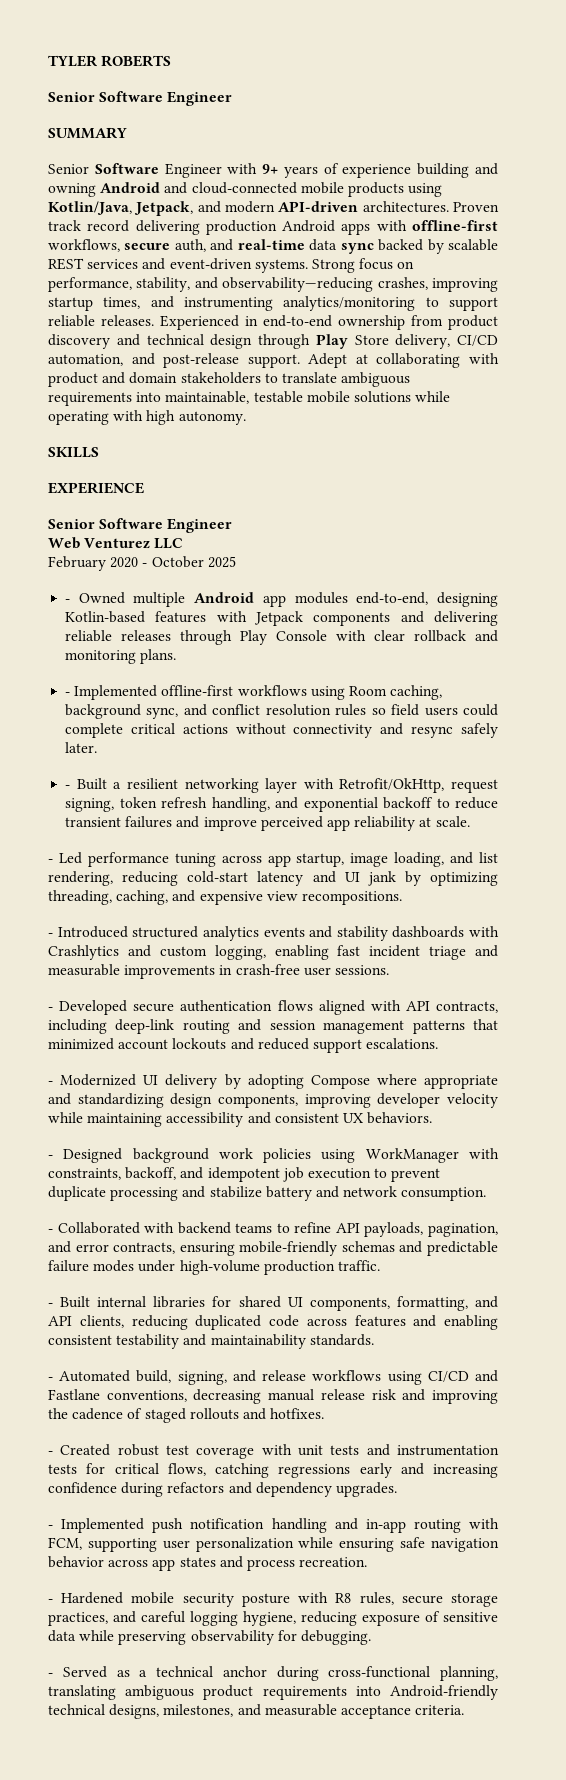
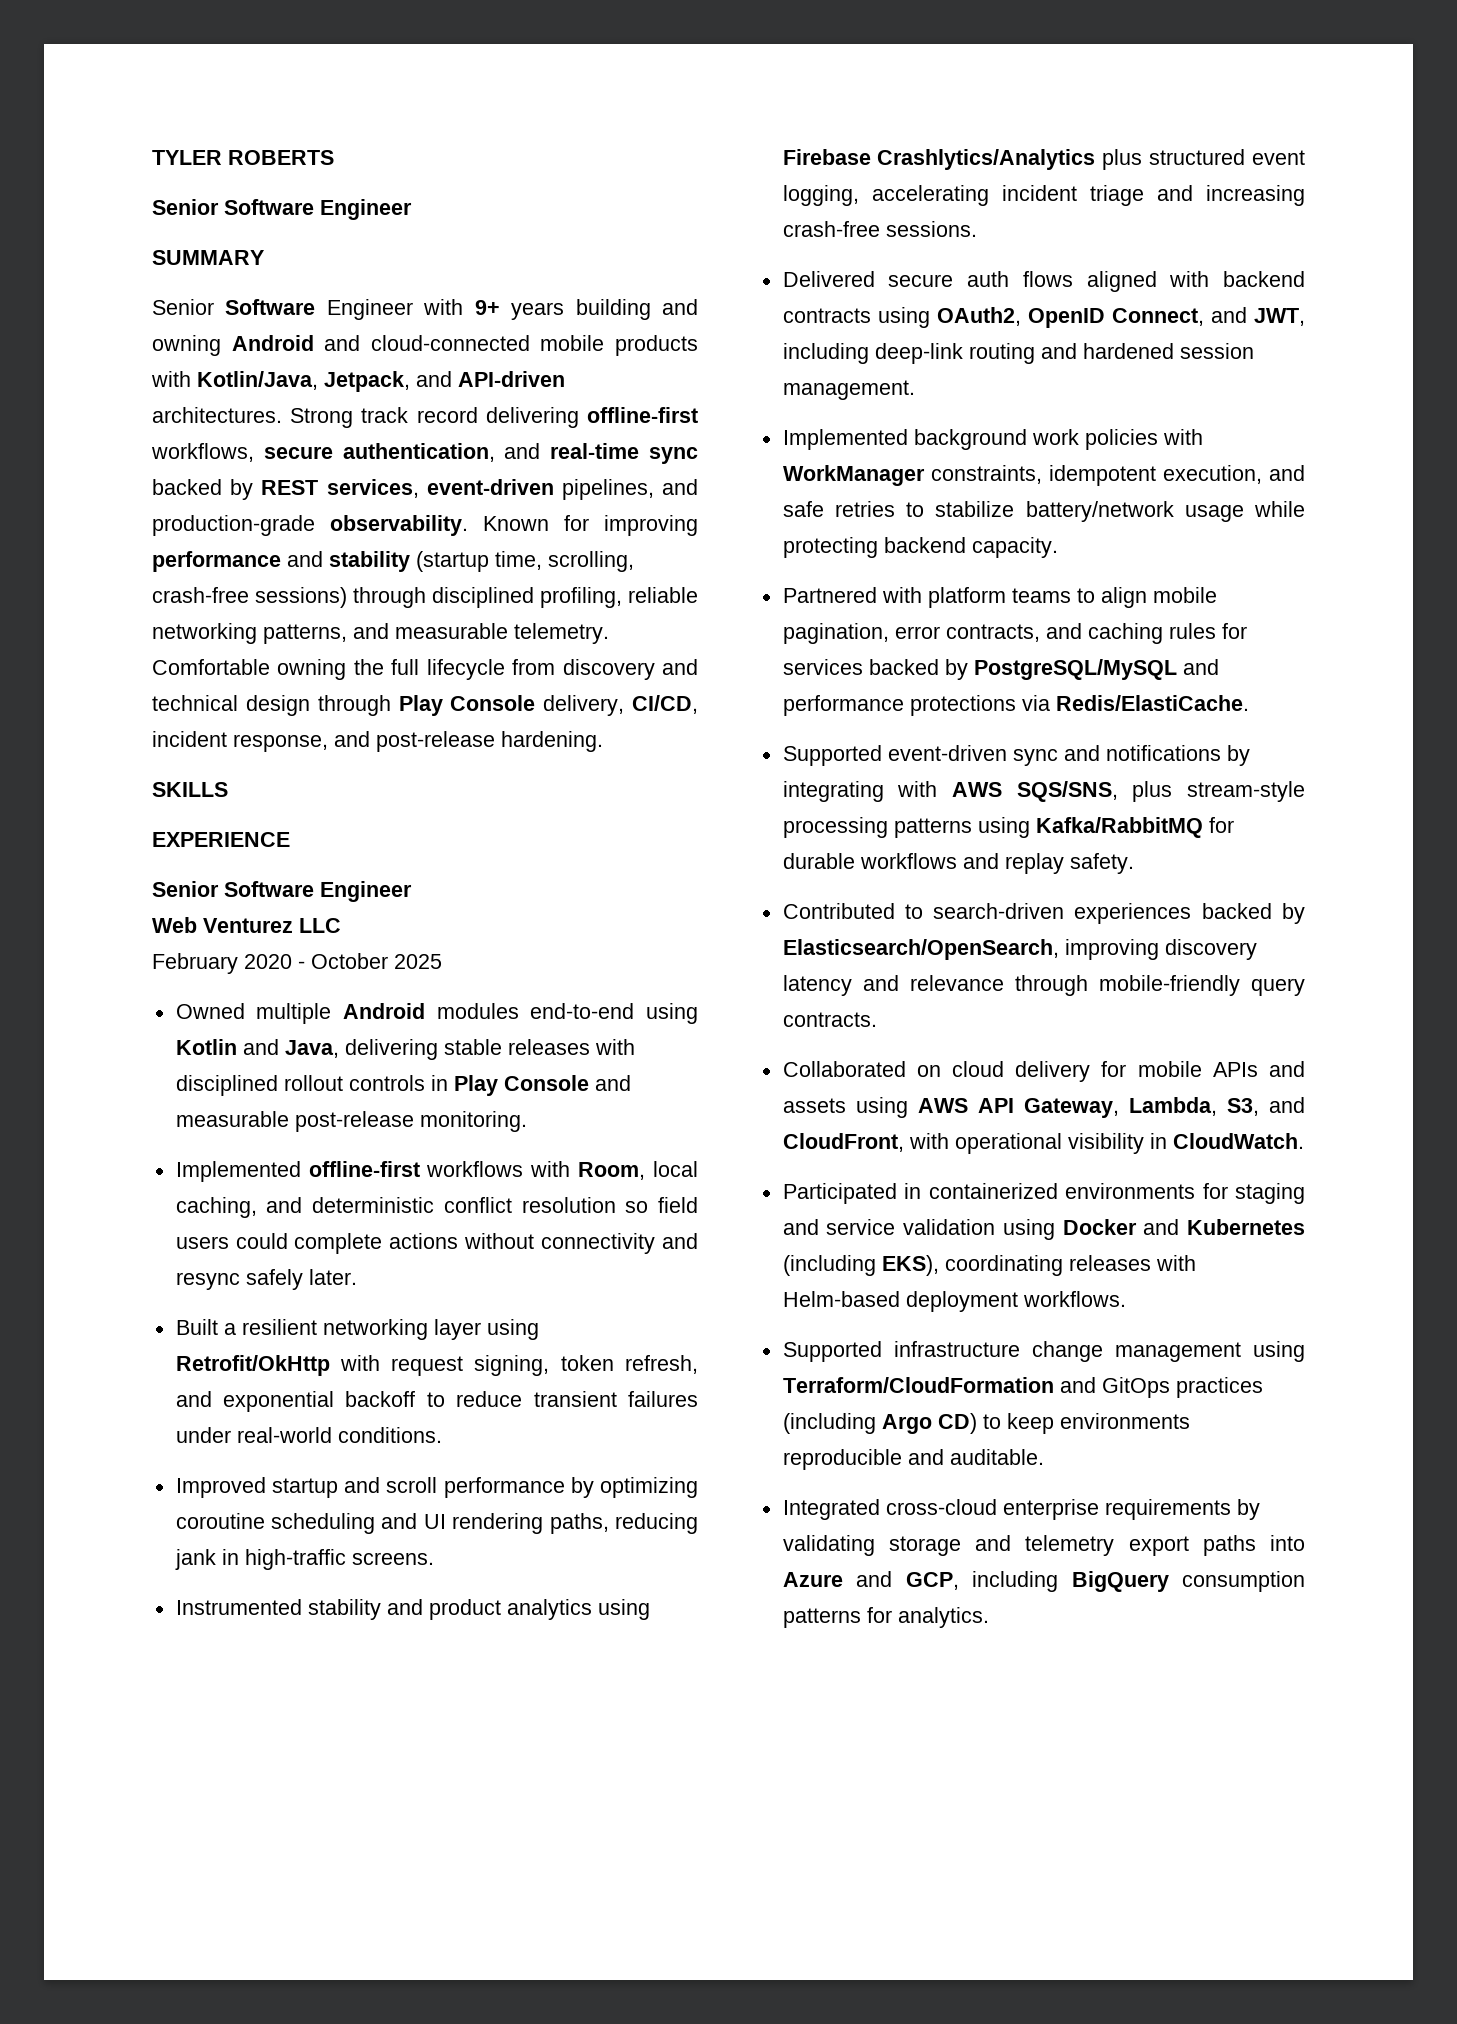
[323,163,412,178] of experience -> (565, 311) none
[408,183,443,197] using -> [151,371,191,387] with
[225,201,275,213] modern -> (452, 379) none
[453,202,499,212] Proven -> [290,408,354,428] Strong
[205,220,407,235] production Android apps with -> (579, 417) none
[174,239,206,252] auth, -> [342,443,495,462] authentication,
[309,239,338,251] data -> (640, 451) none
[448,239,499,251] [48,258,415,273] [48,277,498,292] [48,296,498,311] [48,315,498,330] scalable REST services and event-driven systems. Strong focus on performance, stability, and observability—reducing crashes, improving startup times, and instrumenting analytics/monitoring to support reliable releases. Experienced in end-to-end ownership from product -> [261,479,698,500] [152,515,698,536] [152,551,634,572] [152,587,698,608] [152,623,609,644] [152,659,556,680] REST services, event-driven pipelines, and production-grade observability. Known for improving performance and stability (startup time, scrolling, crash-free sessions) through disciplined profiling, reliable networking patterns, and measurable telemetry. Comfortable owning the full lifecycle from
[354,334,498,349] [48,353,499,368] [48,372,411,387] [48,391,451,406] [48,410,246,425] Store delivery, CI/CD automation, and post-release support. Adept at collaborating with product and domain stakeholders to translate ambiguous requirements into maintainable, testable mobile solutions while operating with high autonomy. -> [450,695,698,716] [152,731,603,752] Console delivery, CI/CD, incident response, and post-release hardening.
[65,599,71,603] - -> (442, 961) none
[262,592,498,607] [65,611,498,626] [65,630,498,645] [65,649,177,664] [65,685,443,700] [65,704,207,719] app modules end-to-end, designing Kotlin-based features with Jetpack components and delivering reliable releases through Play Console with clear rollback and monitoring plans. // - Implemented offline-first workflows using Room caching, background sync, and -> [436,1003,698,1024] [175,1039,635,1060] [175,1075,631,1096] [175,1111,527,1132] [175,1161,698,1182] [175,1197,435,1218] modules end-to-end using Kotlin and Java, delivering stable releases with disciplined rollout controls in Play Console and measurable post-release monitoring. // Implemented offline-first workflows with Room, local caching, and deterministic
[335,704,367,716] rules -> (616, 1205) none
[130,723,175,734] critical -> (383, 1243) none
[65,785,71,789] - -> (357, 1277) none
[303,778,445,793] with Retrofit/OkHttp, -> [486,1319,539,1340] [175,1355,380,1376] using Retrofit/OkHttp with
[161,797,270,812] refresh handling, -> [625,1355,698,1374] refresh,
[176,816,470,831] [48,852,498,867] [48,871,498,886] [48,890,402,905] [48,926,499,941] [48,945,498,960] [48,964,389,979] [48,1000,498,1015] [48,1019,498,1034] [48,1038,439,1053] [48,1074,498,1089] [48,1093,498,1108] [48,1112,433,1127] [48,1148,499,1163] [48,1167,441,1182] [48,1186,487,1201] [48,1222,498,1237] [48,1241,498,1256] [48,1260,380,1275] [48,1296,498,1311] [48,1315,498,1330] [48,1334,374,1349] [48,1370,498,1385] [48,1389,499,1404] [48,1408,325,1423] [48,1444,499,1459] [48,1463,498,1478] [48,1482,397,1497] [48,1518,499,1533] [48,1537,499,1552] [48,1556,368,1571] [48,1592,499,1607] [48,1611,498,1626] [48,1630,371,1645] [48,1666,498,1681] [48,1685,498,1700] [48,1704,465,1719] and improve perceived app reliability at scale. // - Led performance tuning across app startup, image loading, and list rendering, reducing cold-start latency and UI jank by optimizing threading, caching, and expensive view recompositions. // - Introduced structured analytics events and stability dashboards with Crashlytics and custom logging, enabling fast incident triage and measurable improvements in crash-free user sessions. // - Developed secure authentication flows aligned with API contracts, including deep-link routing and session management patterns that minimized account lockouts and reduced support escalations. // - Modernized UI delivery by adopting Compose where appropriate and standardizing design components, improving developer velocity while maintaining accessibility and consistent UX behaviors. // - Designed background work policies using WorkManager with constraints, backoff, and idempotent job execution to prevent duplicate processing and stabilize battery and network consumption. // - Collaborated with backend teams to refine API payloads, pagination, and error contracts, ensuring mobile-friendly schemas and predictable failure modes under high-volume production traffic. // - Built internal libraries for shared UI components, formatting, and API clients, reducing duplicated code across features and enabling consistent testability and maintainability standards. // - Automated build, signing, and release workflows using CI/CD and Fastlane conventions, decreasing manual release risk and improving the cadence of staged rollouts and hotfixes. // - Created robust test coverage with unit tests and instrumentation tests for critical flows, catching regressions early and increasing confidence during refactors and dependency upgrades. // - Implemented push notification handling and in-app routing with FCM, supporting user personalization while ensuring safe navigation behavior across app states and process recreation. // - Hardened mobile security posture with R8 rules, secure storage practices, and careful logging hygiene, reducing exposure of sensitive data while preserving observability for debugging. // - Served as a technical anchor during cross-functional planning, translating ambiguous product requirements into Android-friendly technical designs, milestones, and measurable acceptance criteria. -> [175,1427,442,1443] [175,1477,698,1498] [175,1513,698,1534] [174,1549,434,1570] [175,1599,650,1620] [782,149,1305,170] [782,185,1305,206] [782,221,977,237] [782,271,1305,292] [782,307,1305,328] [782,343,1254,364] [782,380,915,400] [782,429,1203,450] [782,465,1305,486] [782,501,1305,522] [782,537,1058,558] [782,587,1217,608] [782,623,1247,644] [782,659,1219,680] [782,695,1249,716] [782,745,1250,766] [782,781,1305,802] [782,817,1234,838] [782,853,1134,874] [782,903,1305,924] [782,939,1257,960] [782,975,1305,996] [782,1012,877,1027] [782,1061,1305,1082] [782,1097,1305,1118] [782,1133,1304,1154] [782,1183,1305,1204] [782,1219,1305,1240] [782,1255,1196,1276] [782,1291,1126,1312] [782,1341,1305,1362] [782,1377,1263,1398] [782,1413,1190,1434] [782,1449,1044,1470] [782,1499,1260,1520] [782,1535,1305,1556] [782,1571,1305,1592] [782,1607,989,1628] under real-world conditions. // Improved startup and scroll performance by optimizing coroutine scheduling and UI rendering paths, reducing jank in high-traffic screens. // Instrumented stability and product analytics using Firebase Crashlytics/Analytics plus structured event logging, accelerating incident triage and increasing crash-free sessions. // Delivered secure auth flows aligned with backend contracts using OAuth2, OpenID Connect, and JWT, including deep-link routing and hardened session management. // Implemented background work policies with WorkManager constraints, idempotent execution, and safe retries to stabilize battery/network usage while protecting backend capacity. // Partnered with platform teams to align mobile pagination, error contracts, and caching rules for services backed by PostgreSQL/MySQL and performance protections via Redis/ElastiCache. // Supported event-driven sync and notifications by integrating with AWS SQS/SNS, plus stream-style processing patterns using Kafka/RabbitMQ for durable workflows and replay safety. // Contributed to search-driven experiences backed by Elasticsearch/OpenSearch, improving discovery latency and relevance through mobile-friendly query contracts. // Collaborated on cloud delivery for mobile APIs and assets using AWS API Gateway, Lambda, S3, and CloudFront, with operational visibility in CloudWatch. // Participated in containerized environments for staging and service validation using Docker and Kubernetes (including EKS), coordinating releases with Helm-based deployment workflows. // Supported infrastructure change management using Terraform/CloudFormation and GitOps practices (including Argo CD) to keep environments reproducible and auditable. // Integrated cross-cloud enterprise requirements by validating storage and telemetry export paths into Azure and GCP, including BigQuery consumption patterns for analytics.

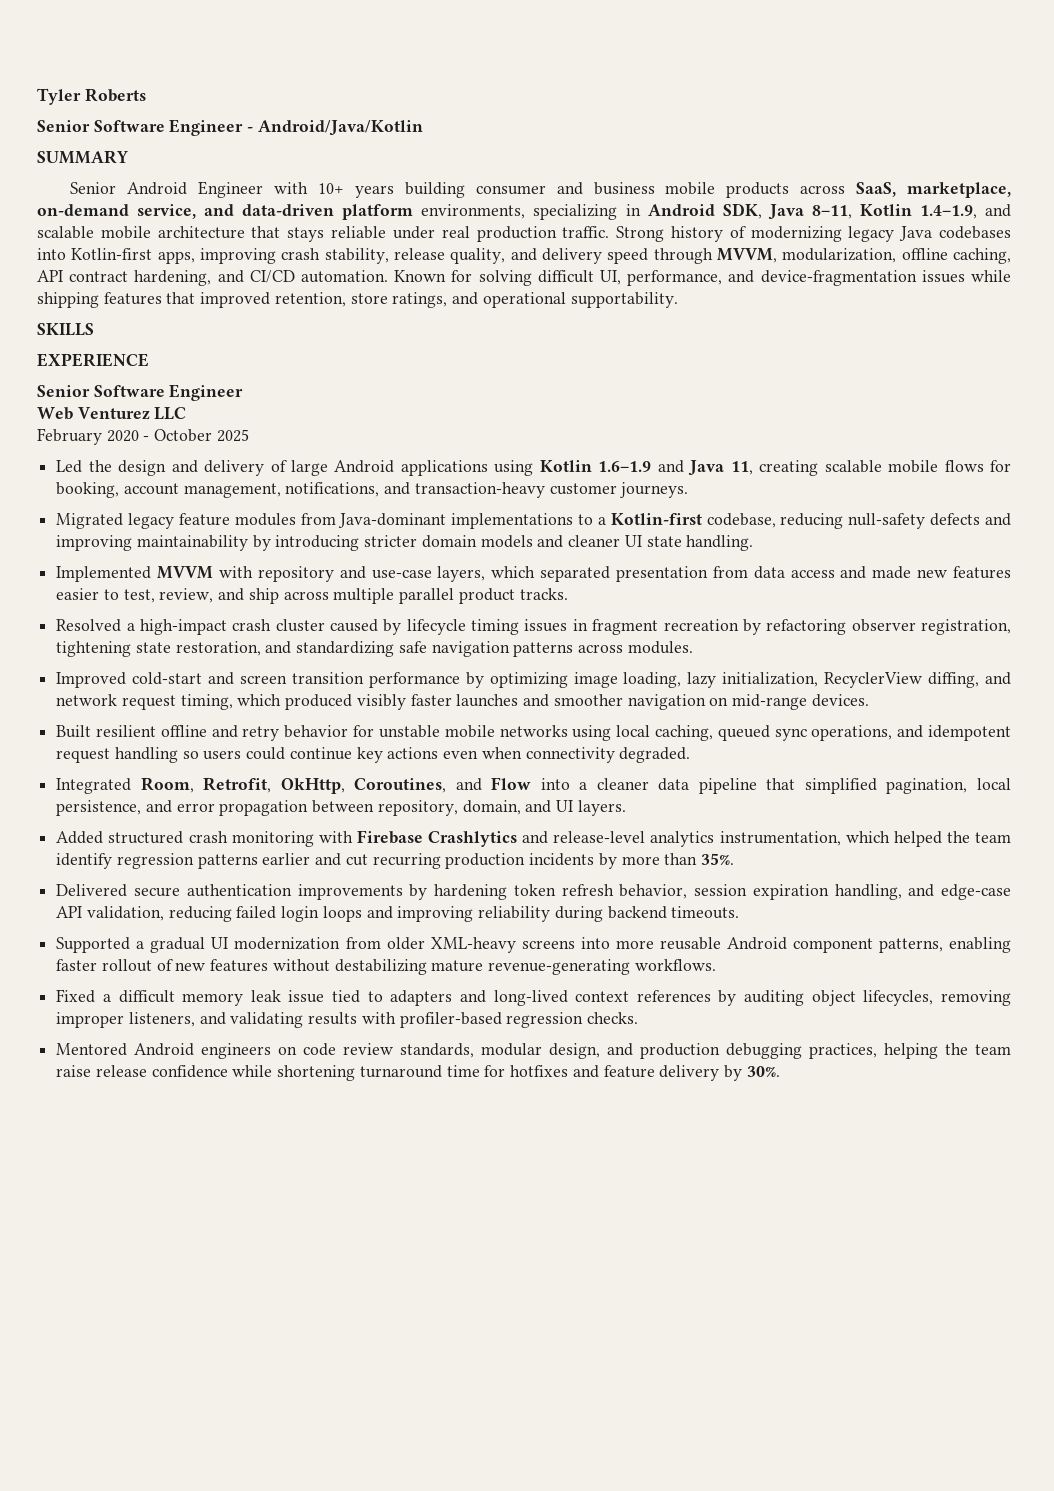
[152,150,334,165] [152,199,412,220] TYLER ROBERTS // Senior Software Engineer -> [37,88,146,105] [37,119,423,136] Tyler Roberts // Senior Software Engineer - Android/Java/Kotlin
[225,299,316,315] Software -> [127,182,188,195] Android
[474,300,500,315] 9+ -> [318,183,345,194] 10+
[662,299,699,315] [152,335,698,356] [151,371,565,392] [152,407,698,428] [151,443,698,464] [152,479,698,500] [152,515,698,536] [152,551,634,572] [152,587,698,608] [152,623,609,644] [152,659,698,680] [152,695,698,716] [152,731,603,752] and owning Android and cloud-connected mobile products with Kotlin/Java, Jetpack, and API-driven architectures. Strong track record delivering offline-first workflows, secure authentication, and real-time sync backed by REST services, event-driven pipelines, and production-grade observability. Known for improving performance and stability (startup time, scrolling, crash-free sessions) through disciplined profiling, reliable networking patterns, and measurable telemetry. Comfortable owning the full lifecycle from discovery and technical design through Play Console delivery, CI/CD, incident response, and post-release hardening. -> [475,182,1011,198] [37,203,1011,220] [37,226,1011,242] [37,248,1012,264] [37,270,1012,286] [37,292,678,308] consumer and business mobile products across SaaS, marketplace, on-demand service, and data-driven platform environments, specializing in Android SDK, Java 8–11, Kotlin 1.4–1.9, and scalable mobile architecture that stays reliable under real production traffic. Strong history of modernizing legacy Java codebases into Kotlin-first apps, improving crash stability, release quality, and delivery speed through MVVM, modularization, offline caching, API contract hardening, and CI/CD automation. Known for solving difficult UI, performance, and device-fragmentation issues while shipping features that improved retention, store ratings, and operational supportability.
[175,1003,698,1024] [175,1039,635,1060] [175,1075,631,1096] [175,1111,527,1132] [175,1161,698,1182] [175,1197,699,1218] [175,1233,698,1254] [175,1269,357,1290] [175,1319,539,1340] [175,1355,698,1376] [175,1391,698,1412] [175,1427,442,1443] [175,1477,698,1498] [175,1513,698,1534] [174,1549,434,1570] [175,1599,650,1620] [782,149,1305,170] [782,185,1305,206] [782,221,977,237] [782,271,1305,292] [782,307,1305,328] [782,343,1254,364] [782,380,915,400] [782,429,1203,450] [782,465,1305,486] [782,501,1305,522] [782,537,1058,558] [782,587,1217,608] [782,623,1247,644] [782,659,1219,680] [782,695,1249,716] [782,745,1250,766] [782,781,1305,802] [782,817,1234,838] [782,853,1134,874] [782,903,1305,924] [782,939,1257,960] [782,975,1305,996] [782,1012,877,1027] [782,1061,1305,1082] [782,1097,1305,1118] [782,1133,1304,1154] [782,1183,1305,1204] [782,1219,1305,1240] [782,1255,1196,1276] [782,1291,1126,1312] [782,1341,1305,1362] [782,1377,1263,1398] [782,1413,1190,1434] [782,1449,1044,1470] [782,1499,1260,1520] [782,1535,1305,1556] [782,1571,1305,1592] [782,1607,989,1628] Owned multiple Android modules end-to-end using Kotlin and Java, delivering stable releases with disciplined rollout controls in Play Console and measurable post-release monitoring. // Implemented offline-first workflows with Room, local caching, and deterministic conflict resolution so field users could complete actions without connectivity and resync safely later. // Built a resilient networking layer using Retrofit/OkHttp with request signing, token refresh, and exponential backoff to reduce transient failures under real-world conditions. // Improved startup and scroll performance by optimizing coroutine scheduling and UI rendering paths, reducing jank in high-traffic screens. // Instrumented stability and product analytics using Firebase Crashlytics/Analytics plus structured event logging, accelerating incident triage and increasing crash-free sessions. // Delivered secure auth flows aligned with backend contracts using OAuth2, OpenID Connect, and JWT, including deep-link routing and hardened session management. // Implemented background work policies with WorkManager constraints, idempotent execution, and safe retries to stabilize battery/network usage while protecting backend capacity. // Partnered with platform teams to align mobile pagination, error contracts, and caching rules for services backed by PostgreSQL/MySQL and performance protections via Redis/ElastiCache. // Supported event-driven sync and notifications by integrating with AWS SQS/SNS, plus stream-style processing patterns using Kafka/RabbitMQ for durable workflows and replay safety. // Contributed to search-driven experiences backed by Elasticsearch/OpenSearch, improving discovery latency and relevance through mobile-friendly query contracts. // Collaborated on cloud delivery for mobile APIs and assets using AWS API Gateway, Lambda, S3, and CloudFront, with operational visibility in CloudWatch. // Participated in containerized environments for staging and service validation using Docker and Kubernetes (including EKS), coordinating releases with Helm-based deployment workflows. // Supported infrastructure change management using Terraform/CloudFormation and GitOps practices (including Argo CD) to keep environments reproducible and auditable. // Integrated cross-cloud enterprise requirements by validating storage and telemetry export paths into Azure and GCP, including BigQuery consumption patterns for analytics. -> [56,460,1012,476] [56,482,689,498] [56,513,1011,529] [56,535,754,551] [56,566,1011,582] [56,588,568,604] [56,619,1011,635] [56,641,693,657] [56,672,1012,688] [56,694,869,710] [56,725,1012,741] [56,747,691,763] [56,777,1011,794] [56,800,626,816] [56,830,1011,847] [56,853,734,869] [56,884,1011,900] [56,906,740,922] [56,937,1011,953] [56,959,716,975] [56,989,1011,1006] [56,1012,639,1028] [56,1043,1012,1059] [56,1065,780,1081] Led the design and delivery of large Android applications using Kotlin 1.6–1.9 and Java 11, creating scalable mobile flows for booking, account management, notifications, and transaction-heavy customer journeys. // Migrated legacy feature modules from Java-dominant implementations to a Kotlin-first codebase, reducing null-safety defects and improving maintainability by introducing stricter domain models and cleaner UI state handling. // Implemented MVVM with repository and use-case layers, which separated presentation from data access and made new features easier to test, review, and ship across multiple parallel product tracks. // Resolved a high-impact crash cluster caused by lifecycle timing issues in fragment recreation by refactoring observer registration, tightening state restoration, and standardizing safe navigation patterns across modules. // Improved cold-start and screen transition performance by optimizing image loading, lazy initialization, RecyclerView diffing, and network request timing, which produced visibly faster launches and smoother navigation on mid-range devices. // Built resilient offline and retry behavior for unstable mobile networks using local caching, queued sync operations, and idempotent request handling so users could continue key actions even when connectivity degraded. // Integrated Room, Retrofit, OkHttp, Coroutines, and Flow into a cleaner data pipeline that simplified pagination, local persistence, and error propagation between repository, domain, and UI layers. // Added structured crash monitoring with Firebase Crashlytics and release-level analytics instrumentation, which helped the team identify regression patterns earlier and cut recurring production incidents by more than 35%. // Delivered secure authentication improvements by hardening token refresh behavior, session expiration handling, and edge-case API validation, reducing failed login loops and improving reliability during backend timeouts. // Supported a gradual UI modernization from older XML-heavy screens into more reusable Android component patterns, enabling faster rollout of new features without destabilizing mature revenue-generating workflows. // Fixed a difficult memory leak issue tied to adapters and long-lived context references by auditing object lifecycles, removing improper listeners, and validating results with profiler-based regression checks. // Mentored Android engineers on code review standards, modular design, and production debugging practices, helping the team raise release confidence while shortening turnaround time for hotfixes and feature delivery by 30%.

